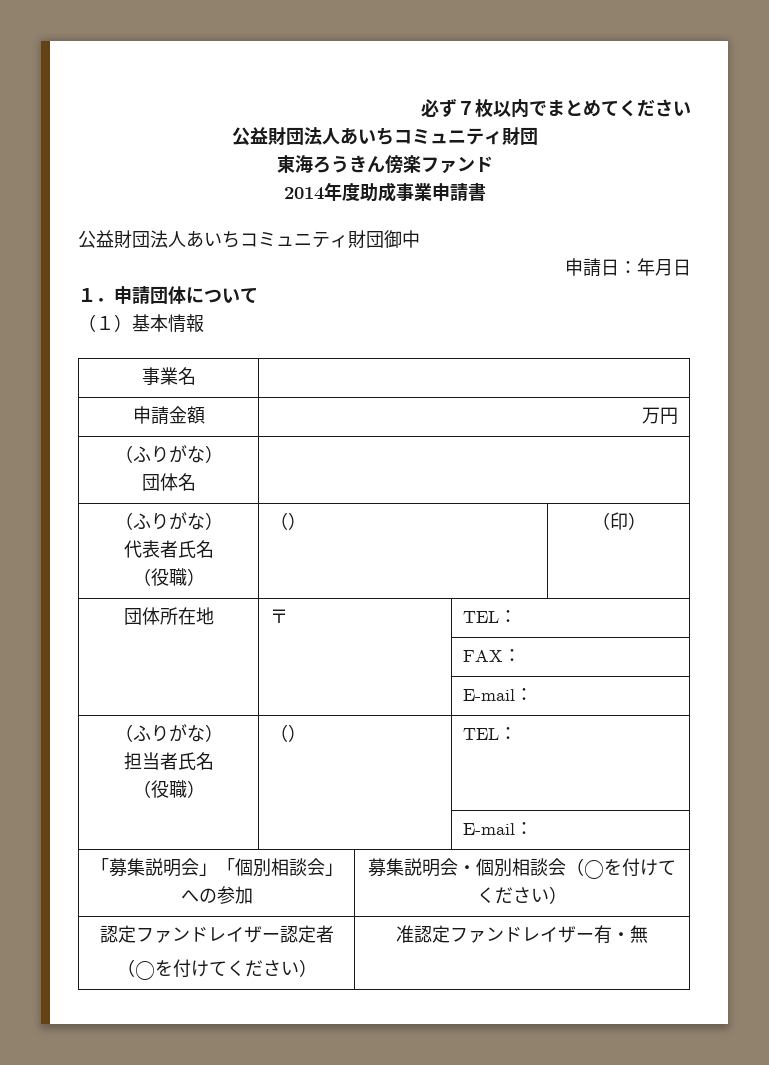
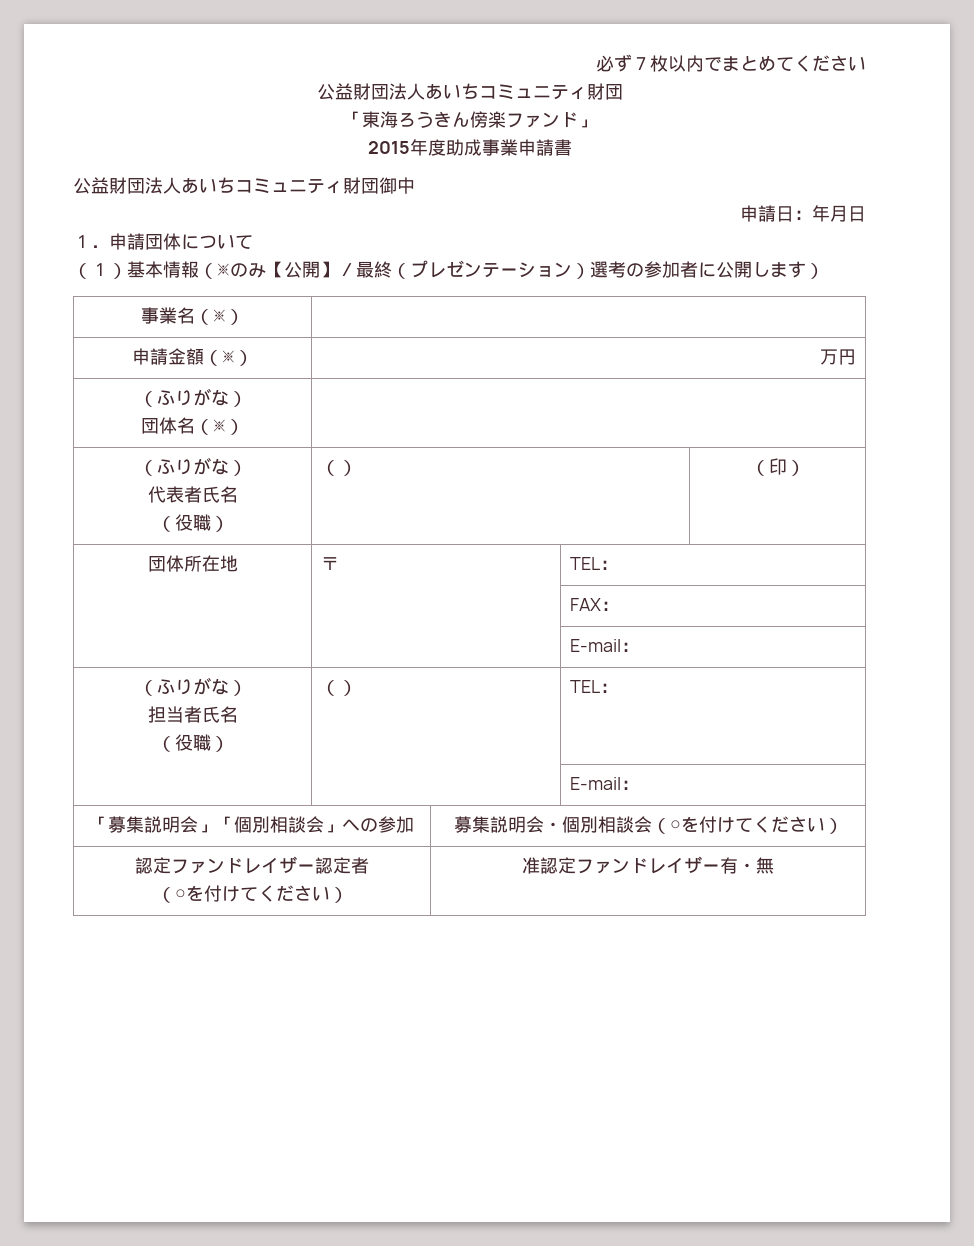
(538, 136) none -> [343,111,362,126] 「
[283,187,324,200] // 2014 -> [577,119,596,128] [367,141,410,154] 」 // 2015
(204, 323) none -> [199,260,824,279] （※のみ【公開】／最終（プレゼンテーション）選考の参加者に公開します）
(196, 376) none -> [195,309,244,325] （※）
(205, 415) none -> [204,350,253,366] （※）
(196, 482) none -> [195,419,244,435] （※）

